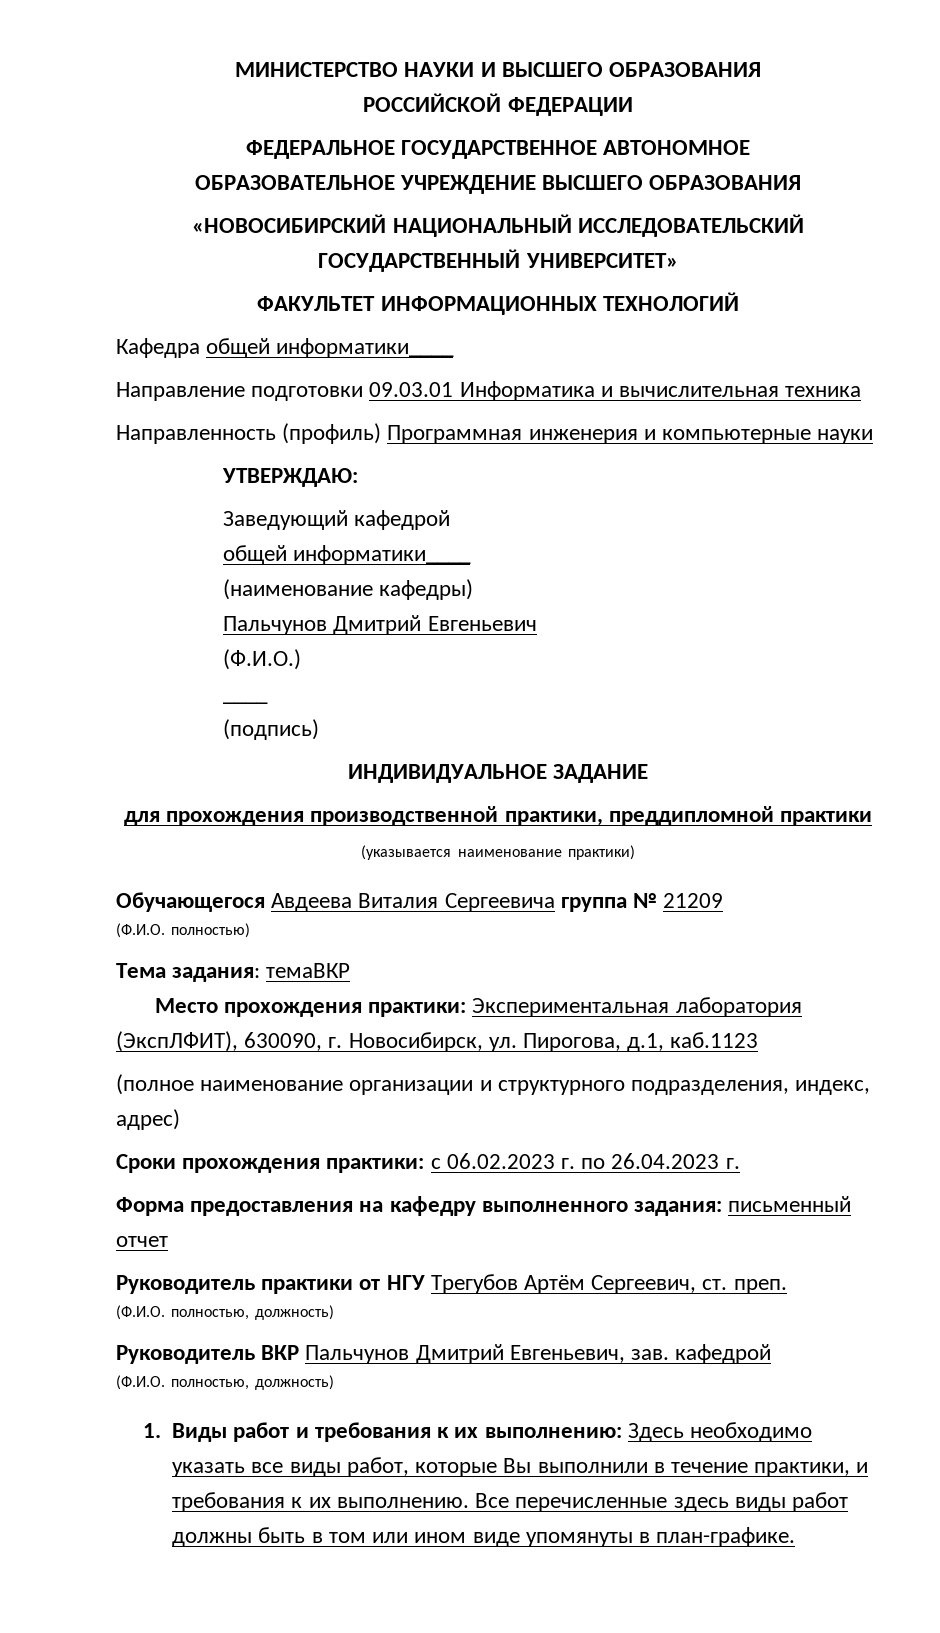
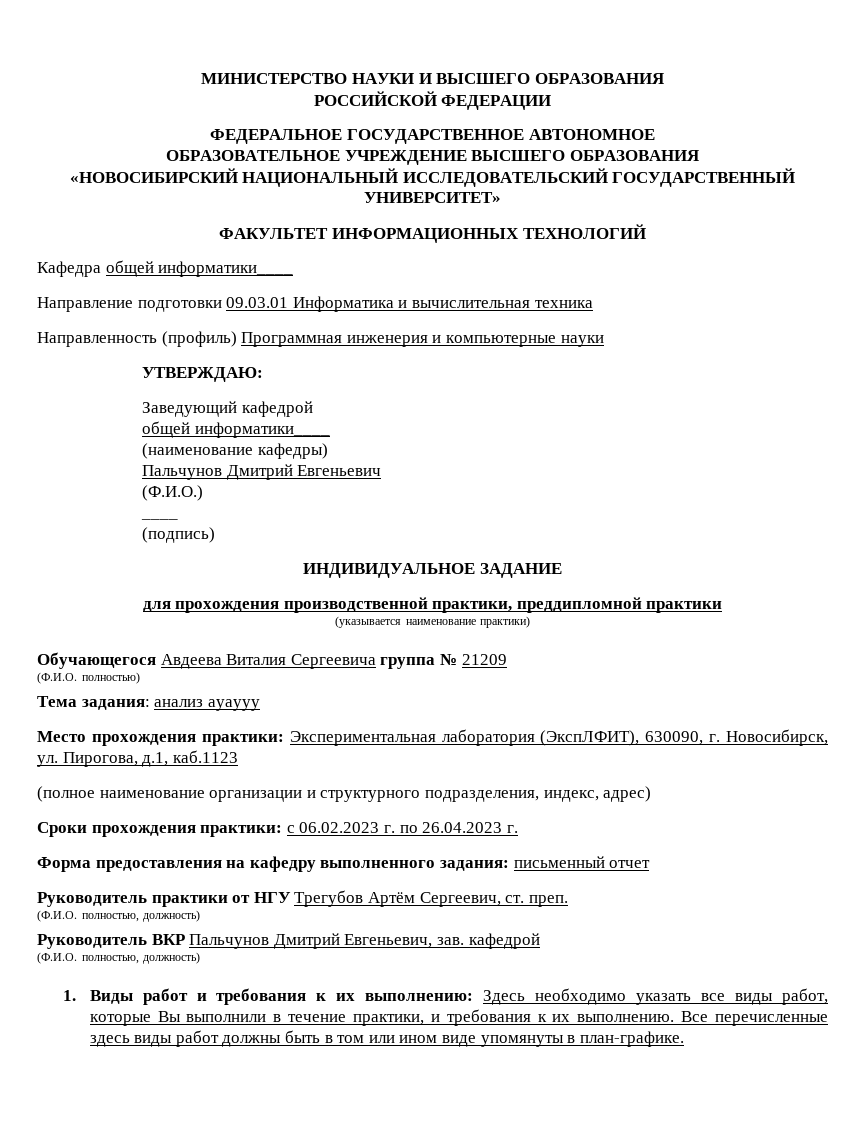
[266,963,351,978] темаВКР -> [154,699,260,711] анализ ауаууу

